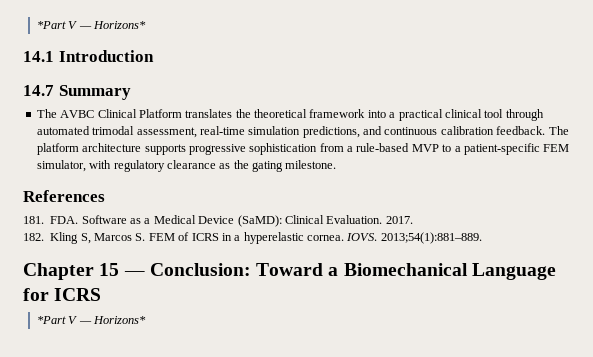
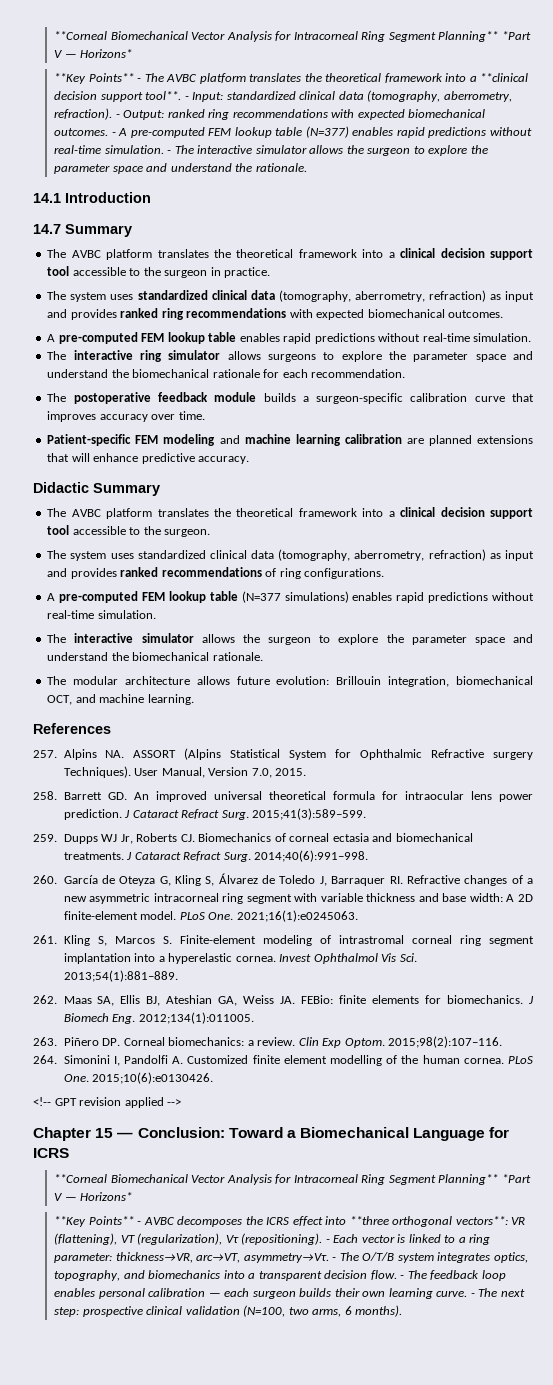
[37,21,147,29] *Part V — Horizons* -> [54,31,531,42] [54,49,133,58] [54,73,529,84] [54,90,512,102] [54,108,486,120] [54,126,532,138] [54,145,488,156] [54,163,307,174] **Corneal Biomechanical Vector Analysis for Intracorneal Ring Segment Planning** *Part V — Horizons* // **Key Points** - The AVBC platform translates the theoretical framework into a **clinical decision support tool**. - Input: standardized clinical data (tomography, aberrometry, refraction). - Output: ranked ring recommendations with expected biomechanical outcomes. - A pre-computed FEM lookup table (N=377) enables rapid predictions without real-time simulation. - The interactive simulator allows the surgeon to explore the parameter space and understand the rationale.
[97,109,544,121] [36,126,569,138] [36,143,570,155] [36,160,337,172] [23,190,105,202] [23,215,413,227] [23,232,482,244] Clinical Platform translates the theoretical framework into a practical clinical tool through automated trimodal assessment, real-time simulation predictions, and continuous calibration feedback. The platform architecture supports progressive sophistication from a rule-based MVP to a patient-specific FEM simulator, with regulatory clearance as the gating milestone. // References // 181. FDA. Software as a Medical Device (SaMD): Clinical Evaluation. 2017. // 182. Kling S, Marcos S. FEM of ICRS in a hyperelastic cornea. IOVS. 2013;54(1):881–889. -> [106,248,533,260] [47,266,271,278] [47,290,534,302] [47,308,504,320] [47,332,532,344] [47,350,533,362] [47,369,406,378] [47,392,534,404] [47,411,205,422] [47,434,533,446] [47,453,250,464] [33,482,160,496] [47,507,533,519] [47,525,211,537] [47,549,534,561] [47,567,385,579] [47,591,534,603] [47,610,156,619] [47,633,533,645] [47,652,263,661] [47,676,533,687] [47,694,194,705] [33,723,111,734] [33,748,533,760] [63,766,307,778] [33,791,533,802] [63,808,367,820] [33,833,473,844] [63,850,369,862] [33,873,534,886] [63,893,534,904] [63,910,358,922] [33,935,534,946] [63,953,417,964] [63,970,178,982] [33,995,534,1006] [63,1012,254,1024] [33,1036,503,1048] [33,1055,533,1066] [63,1072,214,1084] [33,1097,182,1108] platform translates the theoretical framework into a clinical decision support tool accessible to the surgeon in practice. // The system uses standardized clinical data (tomography, aberrometry, refraction) as input and provides ranked ring recommendations with expected biomechanical outcomes. // A pre-computed FEM lookup table enables rapid predictions without real-time simulation. // The interactive ring simulator allows surgeons to explore the parameter space and understand the biomechanical rationale for each recommendation. // The postoperative feedback module builds a surgeon-specific calibration curve that improves accuracy over time. // Patient-specific FEM modeling and machine learning calibration are planned extensions that will enhance predictive accuracy. // Didactic Summary // The AVBC platform translates the theoretical framework into a clinical decision support tool accessible to the surgeon. // The system uses standardized clinical data (tomography, aberrometry, refraction) as input and provides ranked recommendations of ring configurations. // A pre-computed FEM lookup table (N=377 simulations) enables rapid predictions without real-time simulation. // The interactive simulator allows the surgeon to explore the parameter space and understand the biomechanical rationale. // The modular architecture allows future evolution: Brillouin integration, biomechanical OCT, and machine learning. // References // 257. Alpins NA. ASSORT (Alpins Statistical System for Ophthalmic Refractive surgery Techniques). User Manual, Version 7.0, 2015. // 258. Barrett GD. An improved universal theoretical formula for intraocular lens power prediction. J Cataract Refract Surg. 2015;41(3):589–599. // 259. Dupps WJ Jr, Roberts CJ. Biomechanics of corneal ectasia and biomechanical treatments. J Cataract Refract Surg. 2014;40(6):991–998. // 260. García de Oteyza G, Kling S, Álvarez de Toledo J, Barraquer RI. Refractive changes of a new asymmetric intracorneal ring segment with variable thickness and base width: A 2D finite-element model. PLoS One. 2021;16(1):e0245063. // 261. Kling S, Marcos S. Finite-element modeling of intrastromal corneal ring segment implantation into a hyperelastic cornea. Invest Ophthalmol Vis Sci. 2013;54(1):881–889. // 262. Maas SA, Ellis BJ, Ateshian GA, Weiss JA. FEBio: finite elements for biomechanics. J Biomech Eng. 2012;134(1):011005. // 263. Piñero DP. Corneal biomechanics: a review. Clin Exp Optom. 2015;98(2):107–116. // 264. Simonini I, Pandolfi A. Customized finite element modelling of the human cornea. PLoS One. 2015;10(6):e0130426. // <!-- GPT revision applied -->
[37,316,147,324] *Part V — Horizons* -> [54,1174,531,1185] [54,1192,133,1201] [54,1216,526,1227] [54,1233,491,1245] [54,1252,528,1263] [54,1270,506,1281] [54,1288,525,1299] [54,1305,403,1317] **Corneal Biomechanical Vector Analysis for Intracorneal Ring Segment Planning** *Part V — Horizons* // **Key Points** - AVBC decomposes the ICRS effect into **three orthogonal vectors**: VR (flattening), VT (regularization), Vτ (repositioning). - Each vector is linked to a ring parameter: thickness→VR, arc→VT, asymmetry→Vτ. - The O/T/B system integrates optics, topography, and biomechanics into a transparent decision flow. - The feedback loop enables personal calibration — each surgeon builds their own learning curve. - The next step: prospective clinical validation (N=100, two arms, 6 months).

